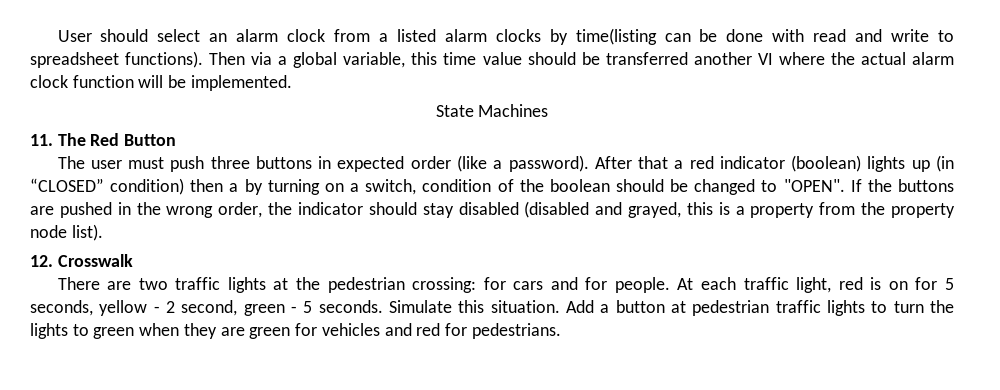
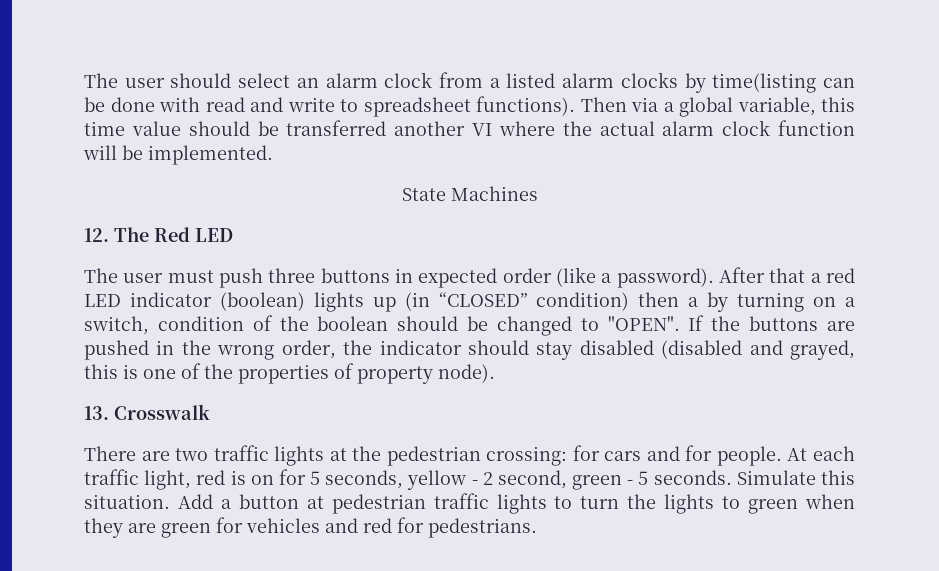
[57,30,92,42] User -> [84,73,165,88] The user
[30,134,53,146] 11. -> [84,228,109,242] 12.
[124,134,177,146] Button -> [195,228,233,242] LED
(714, 162) none -> [84,294,121,307] LED
[735,202,956,218] [30,224,103,241] [30,255,53,267] a property from the property node list). // 12. -> [143,363,495,384] [84,406,109,420] one of the properties of property node). // 13.

